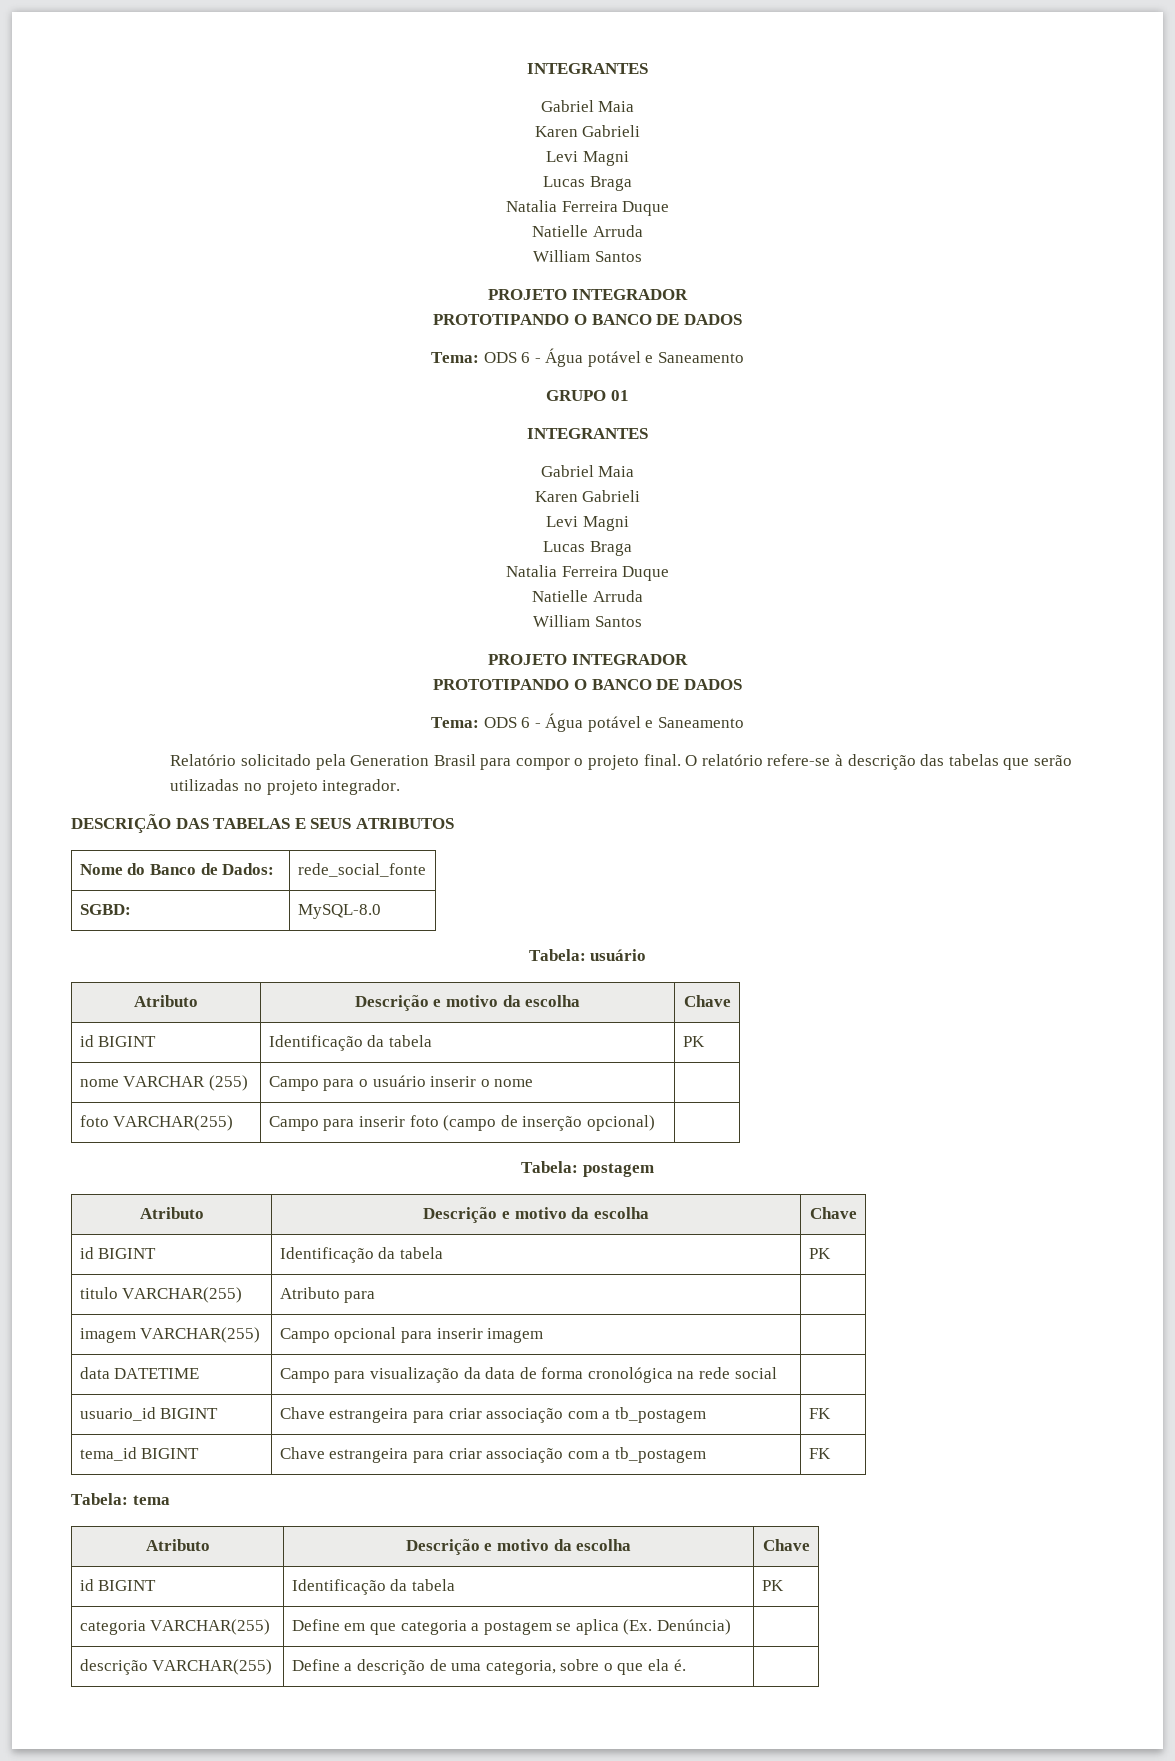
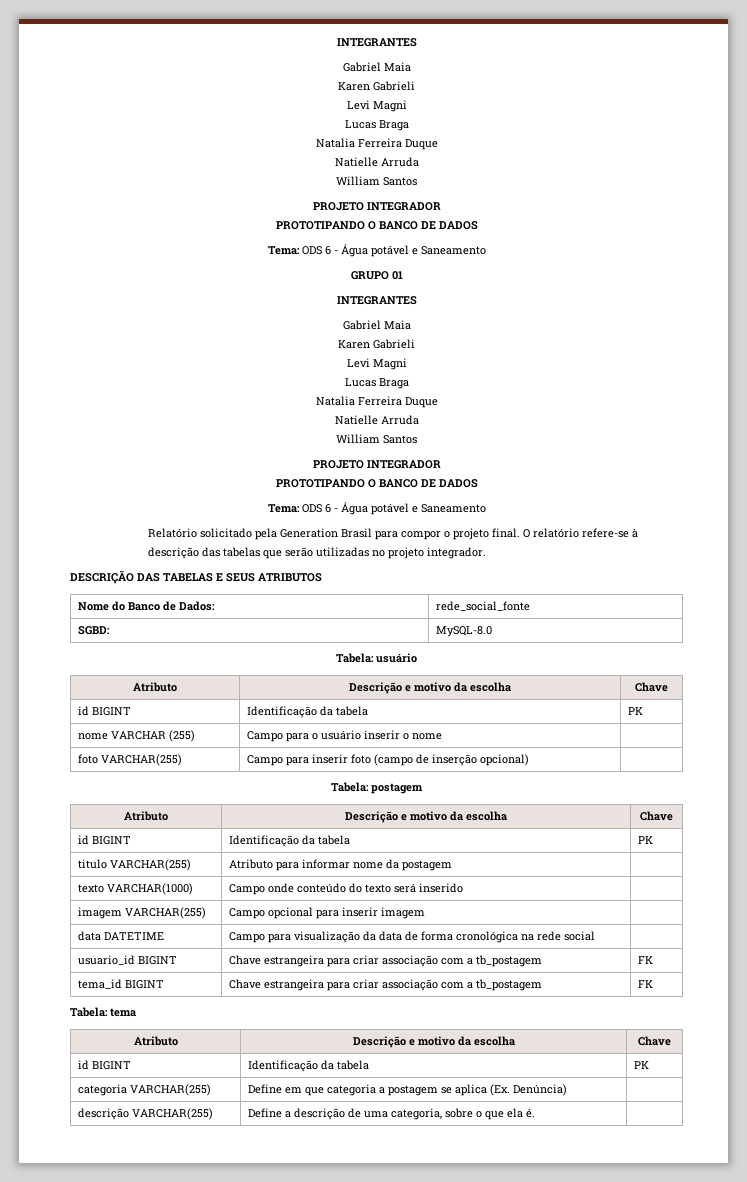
(376, 1297) none -> [301,859,452,871] [77,883,193,895] [228,883,463,895] informar nome da postagem | // texto VARCHAR(1000) | Campo onde conteúdo do texto será inserido

